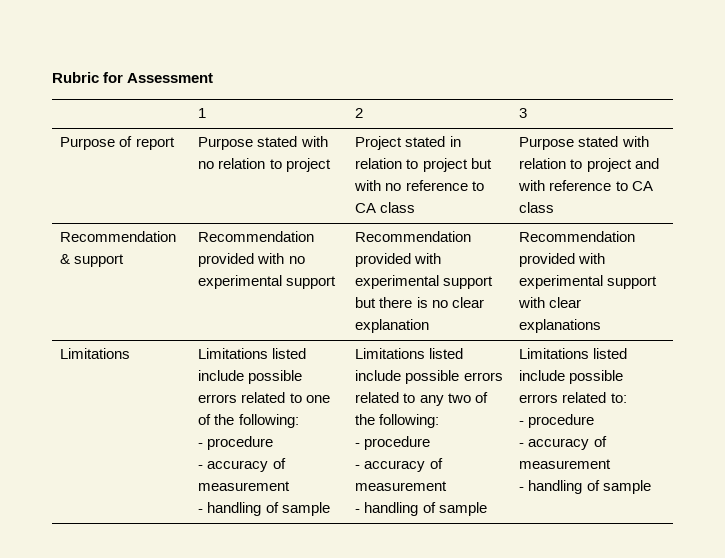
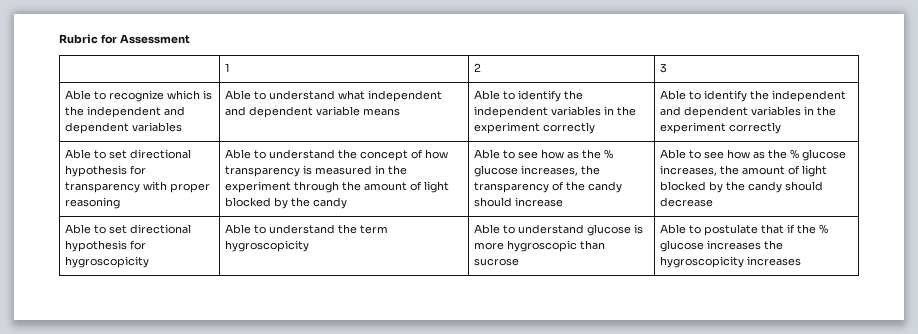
[60,136,175,150] [198,136,328,150] [198,158,331,172] [355,136,461,150] [355,158,492,172] [354,180,484,191] [355,202,416,213] [519,136,649,150] [519,158,659,172] [518,180,653,191] [519,202,555,213] [60,231,177,242] [60,254,125,267] [198,231,315,242] [198,253,305,267] [198,275,337,289] [355,231,472,242] [355,253,442,267] [355,275,494,289] [355,297,484,308] [355,319,430,333] [519,231,636,242] [519,253,606,267] [519,275,658,289] [518,297,582,308] [519,319,602,333] [60,348,131,359] [198,348,307,359] [198,370,303,384] [198,392,330,403] [198,414,299,428] [198,436,274,450] [198,458,286,472] [198,481,291,491] [198,502,330,516] [355,348,464,359] [355,370,503,384] [355,392,488,406] [355,414,440,428] [355,436,431,450] [355,458,443,472] [355,481,448,491] [355,502,487,516] [519,348,628,359] [519,370,624,384] [519,392,627,403] [519,414,595,428] [519,436,607,450] [519,459,612,469] [519,480,651,494] Purpose of report | Purpose stated with no relation to project | Project stated in relation to project but with no reference to CA class | Purpose stated with relation to project and with reference to CA class // Recommendation & support | Recommendation provided with no experimental support | Recommendation provided with experimental support but there is no clear explanation | Recommendation provided with experimental support with clear explanations // Limitations | Limitations listed include possible errors related to one of the following: // - procedure // - accuracy of measurement // - handling of sample | Limitations listed include possible errors related to any two of the following: // - procedure // - accuracy of measurement // - handling of sample | Limitations listed include possible errors related to: // - procedure // - accuracy of measurement // - handling of sample -> [65,90,213,102] [65,106,186,118] [65,122,183,134] [225,90,443,102] [225,106,401,118] [474,90,584,102] [474,106,637,118] [474,122,596,134] [660,90,847,102] [660,106,837,118] [660,122,782,134] [65,149,192,159] [65,165,147,177] [65,181,211,193] [65,197,121,209] [225,149,449,161] [225,165,408,177] [225,181,450,193] [225,197,348,209] [474,149,614,159] [474,165,601,177] [474,181,623,193] [474,197,564,207] [660,149,847,161] [660,165,828,177] [660,181,824,193] [660,197,714,207] [65,224,192,234] [65,240,147,252] [65,256,150,268] [225,224,389,234] [225,240,310,252] [474,224,644,236] [474,240,606,252] [474,258,520,266] [660,224,829,236] [660,240,784,252] [660,256,802,268] Able to recognize which is the independent and dependent variables | Able to understand what independent and dependent variable means | Able to identify the independent variables in the experiment correctly | Able to identify the independent and dependent variables in the experiment correctly // Able to set directional hypothesis for transparency with proper reasoning | Able to understand the concept of how transparency is measured in the experiment through the amount of light blocked by the candy | Able to see how as the % glucose increases, the transparency of the candy should increase | Able to see how as the % glucose increases, the amount of light blocked by the candy should decrease // Able to set directional hypothesis for hygroscopicity | Able to understand the term hygroscopicity | Able to understand glucose is more hygroscopic than sucrose | Able to postulate that if the % glucose increases the hygroscopicity increases

